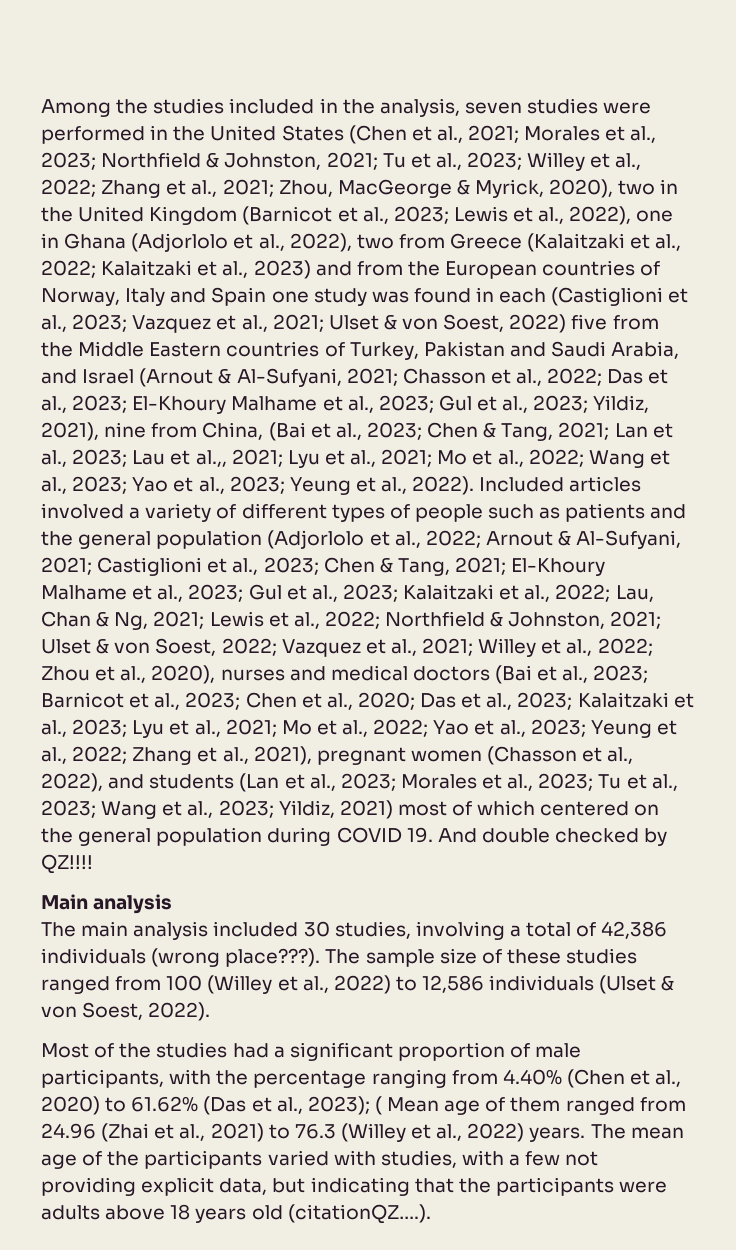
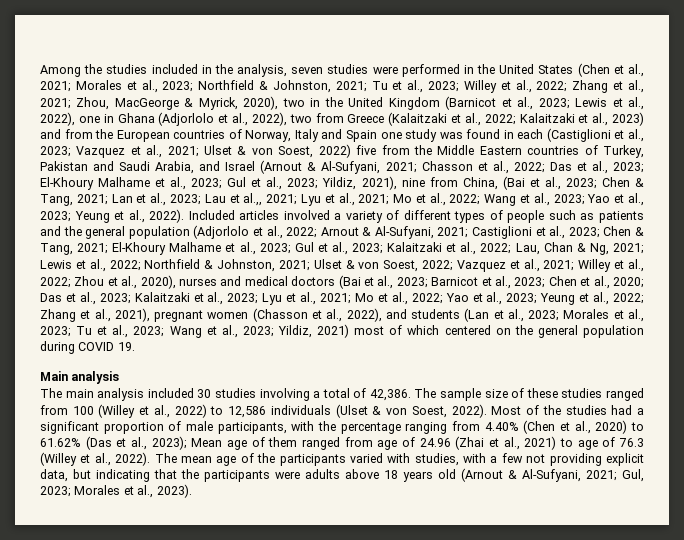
[437,828,668,846] [41,854,93,874] And double checked by QZ!!!! -> (135, 346) none
[334,921,411,939] studies, -> [214,388,256,398] studies
[601,921,668,939] [41,948,321,967] 42,386 individuals (wrong place???). -> [369,389,411,401] 42,386.
(211, 1011) // -> (487, 411) none
[374,1096,382,1115] ( -> (187, 443) none
(686, 1104) none -> [377,437,416,450] age of
(290, 1131) none -> [577,437,616,450] age of
[467,1123,586,1142] 2022) years. -> [115,452,151,466] 2022).
[287,1204,431,1224] (citationQZ….). -> [461,468,644,482] [40,484,192,498] (Arnout & Al-Sufyani, 2021; Gul, 2023; Morales et al., 2023).

